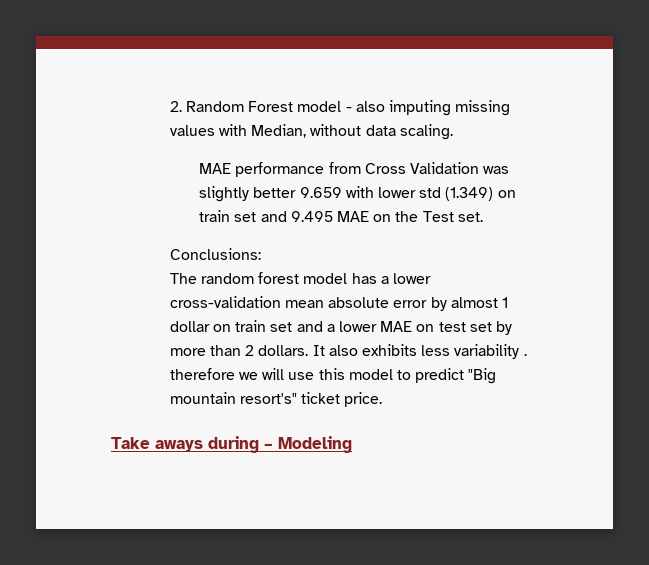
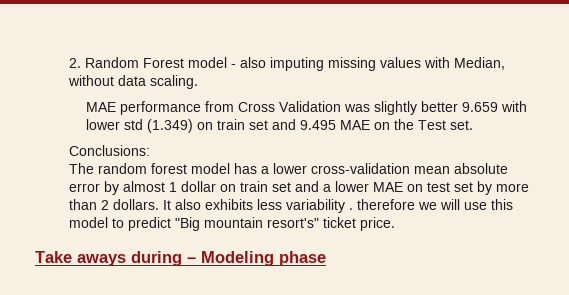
(352, 444) none -> [279,251,326,266] phase

